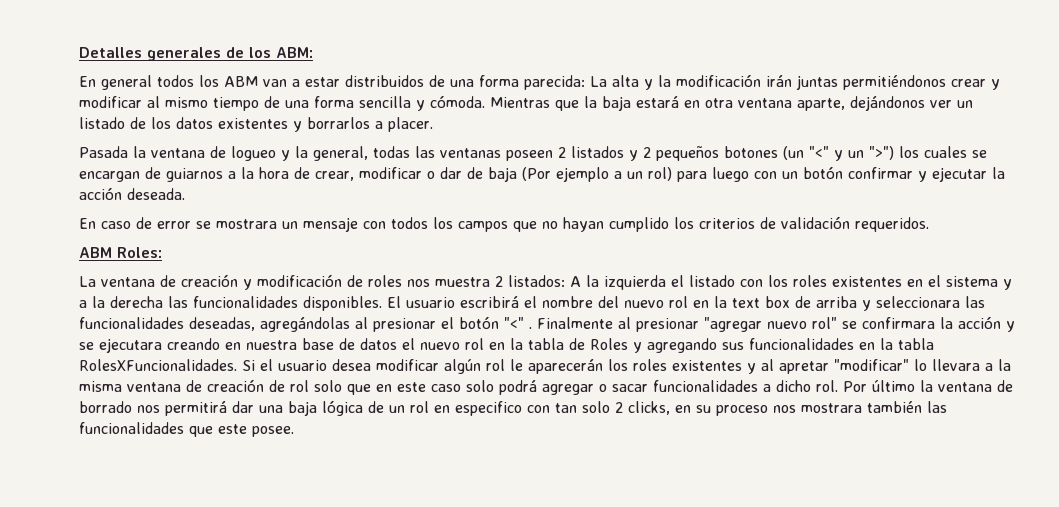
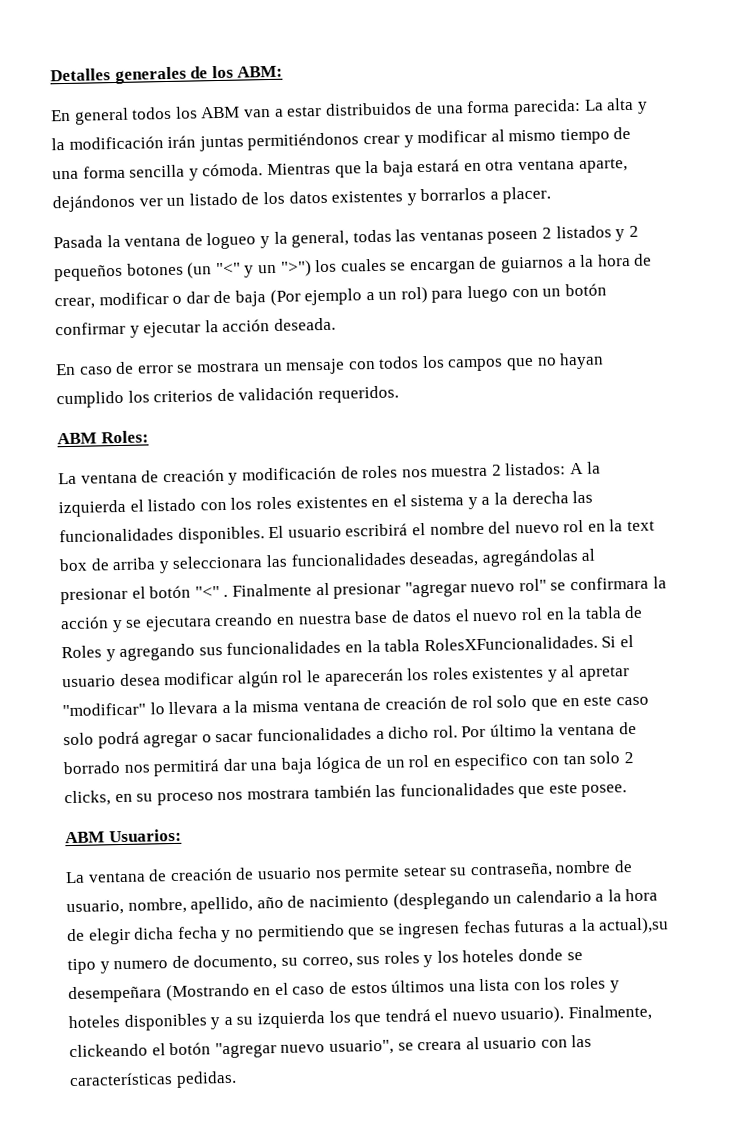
(294, 431) none -> [65,828,182,844] [65,860,634,884] [66,888,659,916] [67,917,670,945] [67,948,583,975] [68,976,620,1004] [68,1004,653,1032] [69,1034,593,1059] [69,1070,237,1089] // ABM Usuarios: // La ventana de creación de usuario nos permite setear su contraseña, nombre de usuario, nombre, apellido, año de nacimiento (desplegando un calendario a la hora de elegir dicha fecha y no permitiendo que se ingresen fechas futuras a la actual),su tipo y numero de documento, su correo, sus roles y los hoteles donde se desempeñara (Mostrando en el caso de estos últimos una lista con los roles y hoteles disponibles y a su izquierda los que tendrá el nuevo usuario). Finalmente, clickeando el botón "agregar nuevo usuario", se creara al usuario con las características pedidas.

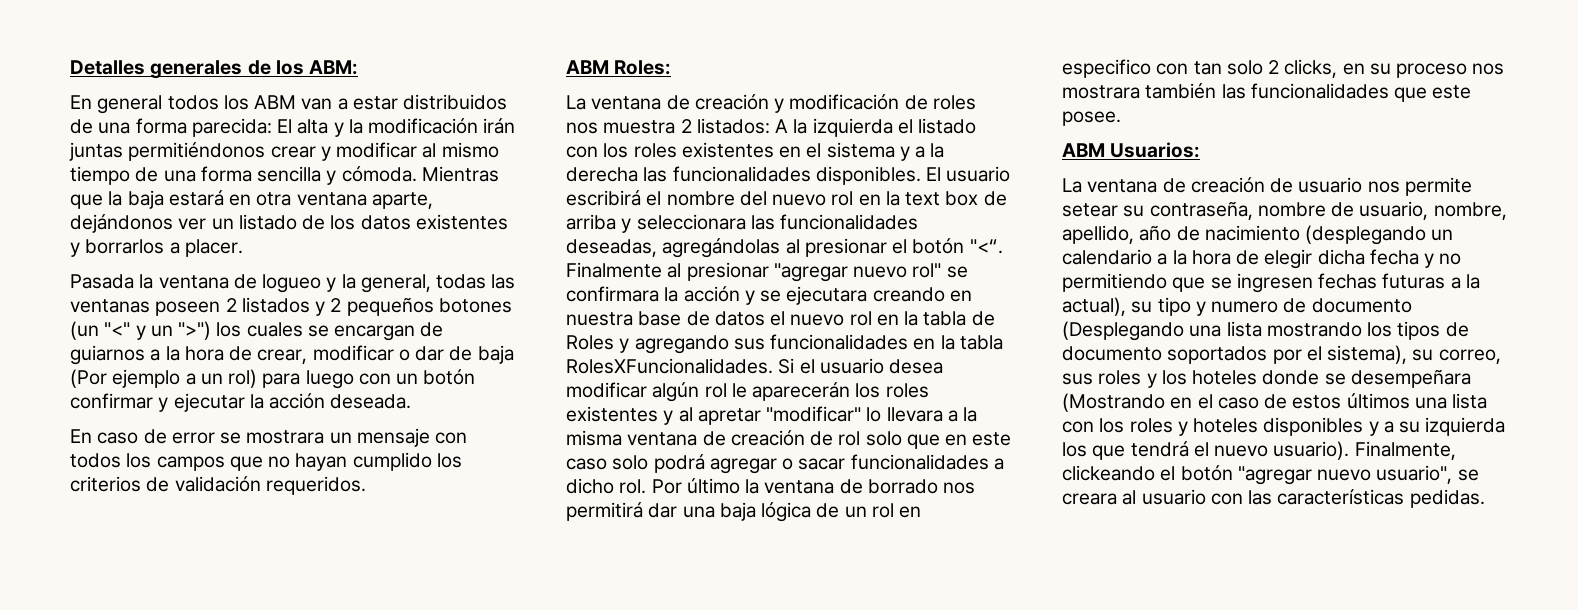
[583,99,604,111] La -> [277,119,293,133] El
[194,586,229,598] "<" . -> [969,239,1003,254] "<“.
[598,917,670,935] actual),su -> [1062,297,1153,316] actual), su
[193,953,278,971] documento, -> [1311,298,1412,313] [1062,321,1469,341] [1062,345,1408,364] documento (Desplegando una lista mostrando los tipos de documento soportados por el sistema),

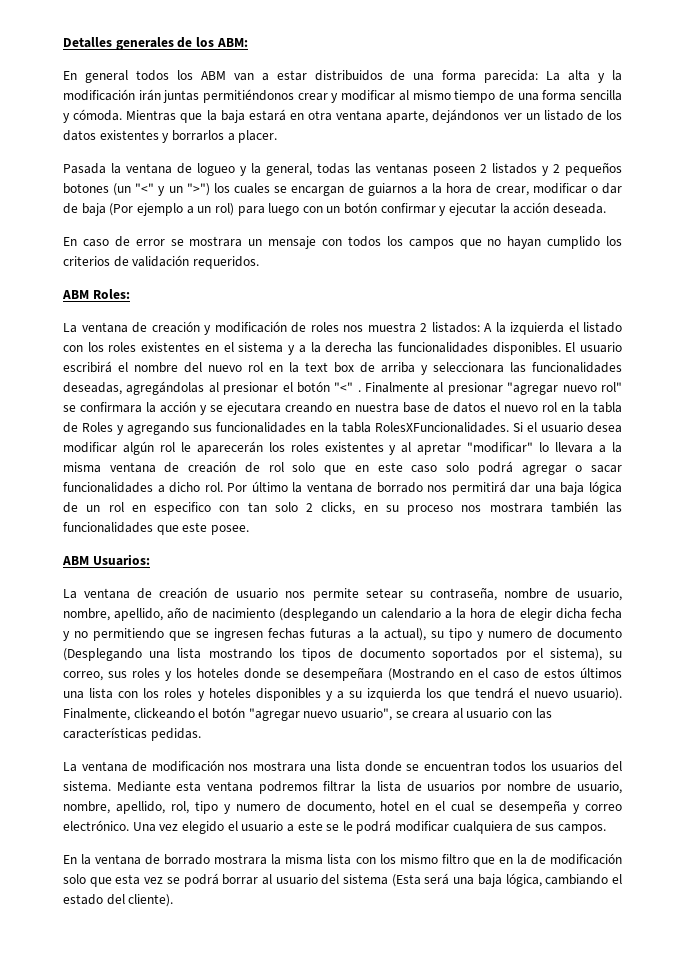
[277,119,293,133] El -> [546,71,561,81] La
[969,239,1003,254] "<“. -> [334,382,361,392] "<" .
(1485, 498) none -> [63,760,622,772] [63,781,622,794] [63,800,622,814] [63,820,606,834] [63,853,622,867] [63,873,622,887] [63,894,174,907] // La ventana de modificación nos mostrara una lista donde se encuentran todos los usuarios del sistema. Mediante esta ventana podremos filtrar la lista de usuarios por nombre de usuario, nombre, apellido, rol, tipo y numero de documento, hotel en el cual se desempeña y correo electrónico. Una vez elegido el usuario a este se le podrá modificar cualquiera de sus campos. // En la ventana de borrado mostrara la misma lista con los mismo filtro que en la de modificación solo que esta vez se podrá borrar al usuario del sistema (Esta será una baja lógica, cambiando el estado del cliente).

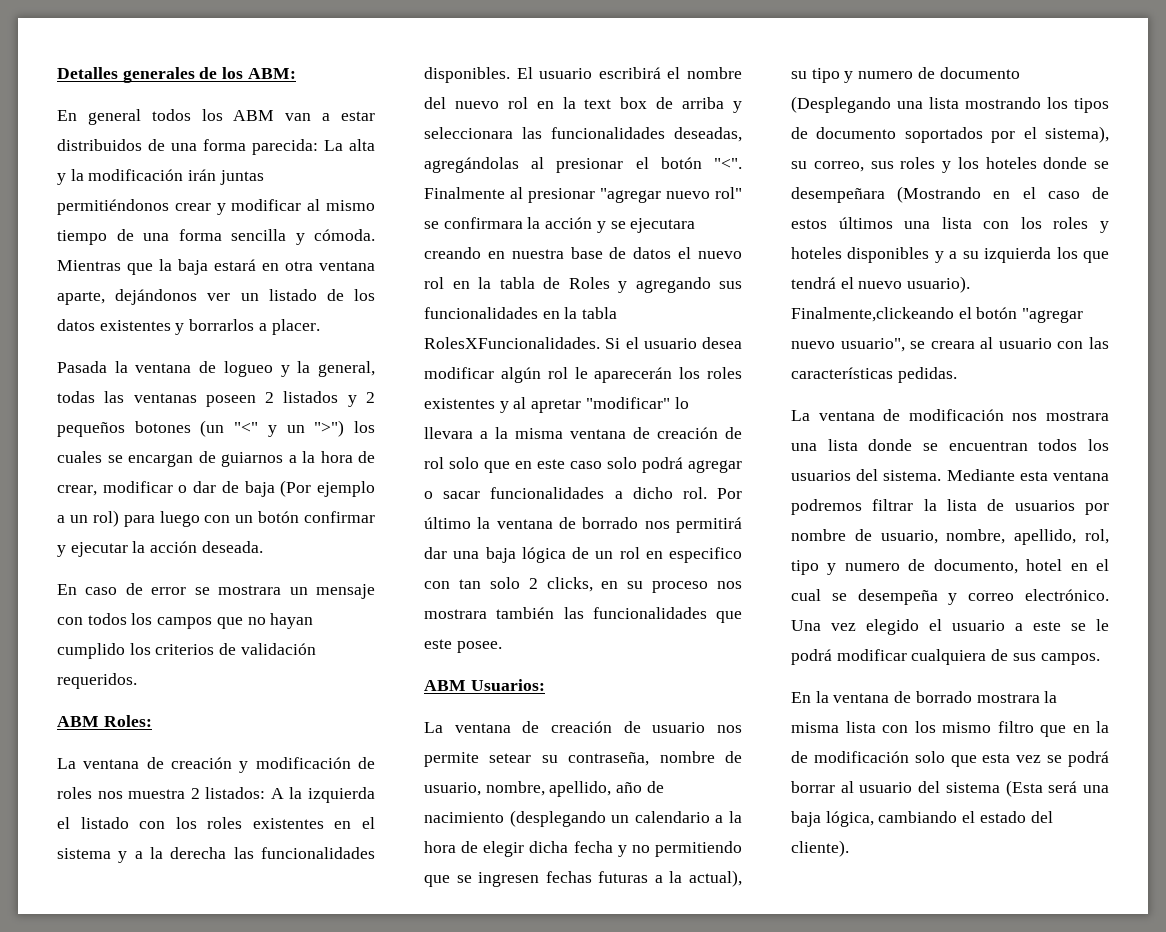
[334,382,361,392] "<" . -> [714,158,742,169] "<".
[63,708,195,721] Finalmente, clickeando -> [791,307,954,322] Finalmente,clickeando

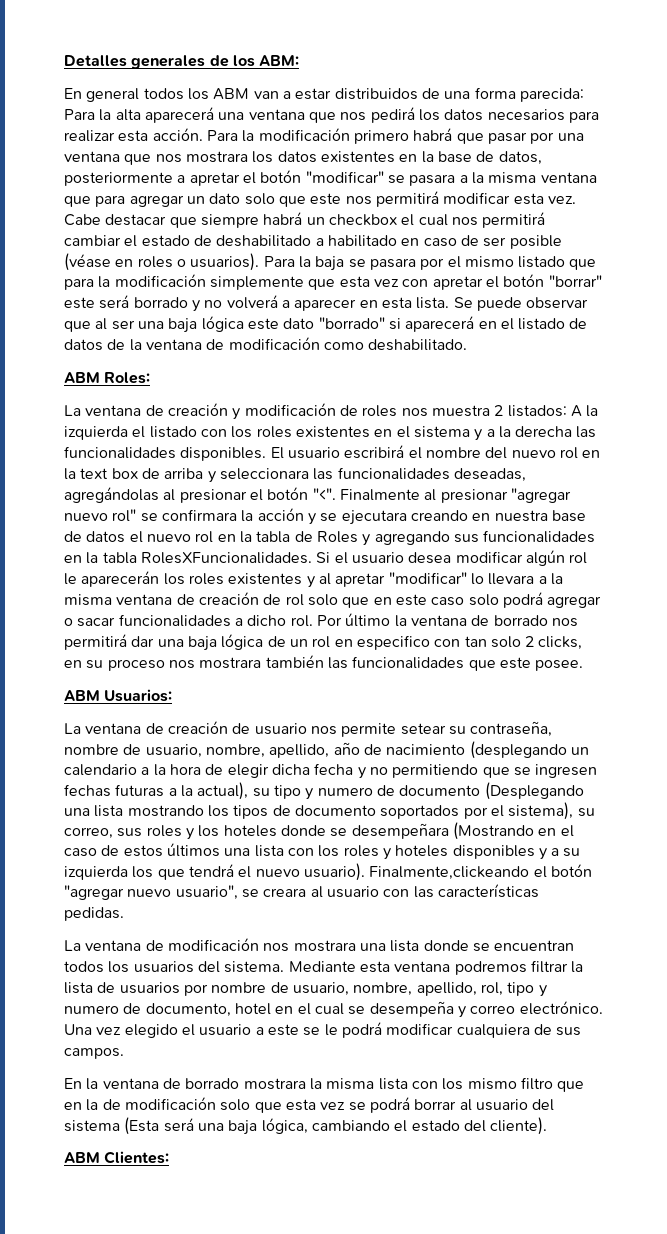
[324,139,375,151] [57,169,264,185] [57,199,376,215] [57,229,375,245] [57,259,375,275] [57,289,375,305] [57,319,320,335] [57,361,376,377] [57,391,375,407] [57,420,376,437] [57,451,375,467] [57,480,376,497] [57,510,375,527] [57,541,263,557] [57,583,376,599] [57,613,314,629] [57,643,316,659] [57,673,137,689] La alta y la modificación irán juntas permitiéndonos crear y modificar al mismo tiempo de una forma sencilla y cómoda. Mientras que la baja estará en otra ventana aparte, dejándonos ver un listado de los datos existentes y borrarlos a placer. // Pasada la ventana de logueo y la general, todas las ventanas poseen 2 listados y 2 pequeños botones (un "<" y un ">") los cuales se encargan de guiarnos a la hora de crear, modificar o dar de baja (Por ejemplo a un rol) para luego con un botón confirmar y ejecutar la acción deseada. // En caso de error se mostrara un mensaje con todos los campos que no hayan cumplido los criterios de validación requeridos. -> [64,107,599,123] [64,128,584,144] [64,151,542,165] [64,170,597,186] [64,191,576,207] [64,212,546,228] [64,235,562,249] [64,253,597,271] [64,274,602,290] [64,295,589,312] [64,316,588,333] [64,337,468,351] Para la alta aparecerá una ventana que nos pedirá los datos necesarios para realizar esta acción. Para la modificación primero habrá que pasar por una ventana que nos mostrara los datos existentes en la base de datos, posteriormente a apretar el botón "modificar" se pasara a la misma ventana que para agregar un dato solo que este nos permitirá modificar esta vez. Cabe destacar que siempre habrá un checkbox el cual nos permitirá cambiar el estado de deshabilitado a habilitado en caso de ser posible (véase en roles o usuarios). Para la baja se pasara por el mismo listado que para la modificación simplemente que esta vez con apretar el botón "borrar" este será borrado y no volverá a aparecer en esta lista. Se puede observar que al ser una baja lógica este dato "borrado" si aparecerá en el listado de datos de la ventana de modificación como deshabilitado.
(849, 848) none -> [64,1151,170,1164] // ABM Clientes:

